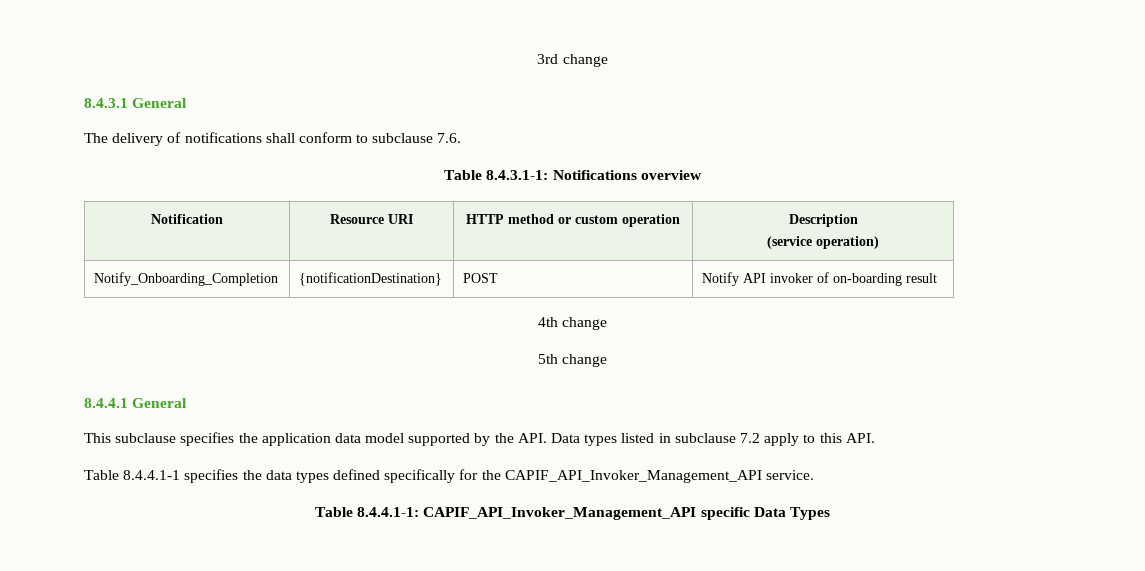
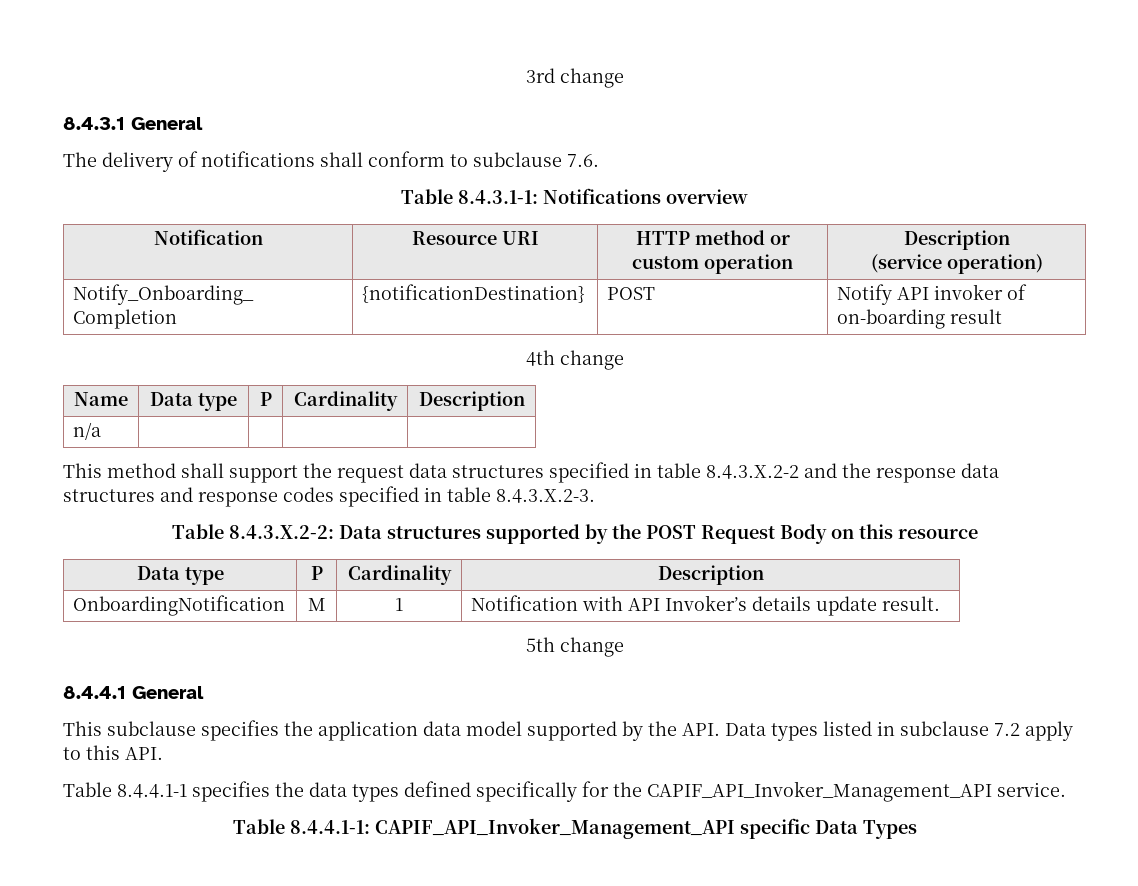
(608, 323) none -> [74,392,128,406] [150,392,237,411] [259,392,272,406] [293,391,398,411] [418,391,525,411] [73,422,102,440] [63,462,999,483] [63,486,595,507] [171,524,978,544] [136,566,224,585] [310,566,323,580] [347,565,452,585] [657,565,764,585] [73,595,286,616] [307,598,326,611] [395,598,403,611] [471,595,941,616] // Name | Data type | P | Cardinality | Description // n/a | | | | // This method shall support the request data structures specified in table 8.4.3.X.2-2 and the response data structures and response codes specified in table 8.4.3.X.2-3. // Table 8.4.3.X.2-2: Data structures supported by the POST Request Body on this resource // Data type | P | Cardinality | Description // OnboardingNotification | M | 1 | Notification with API Invoker’s details update result.

